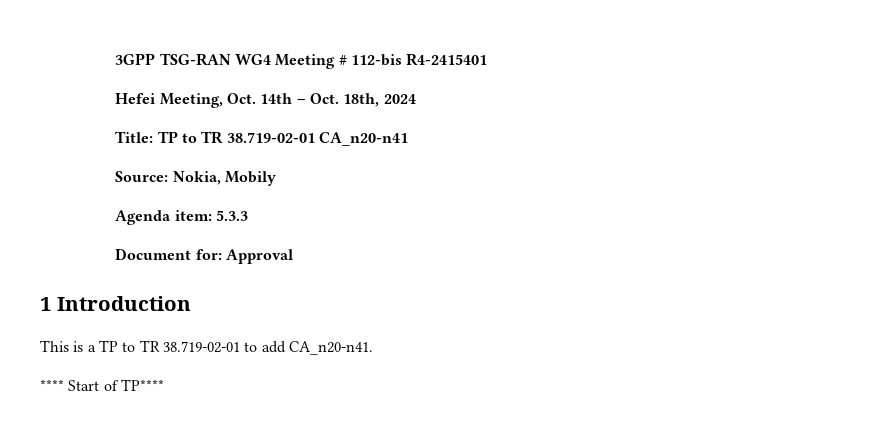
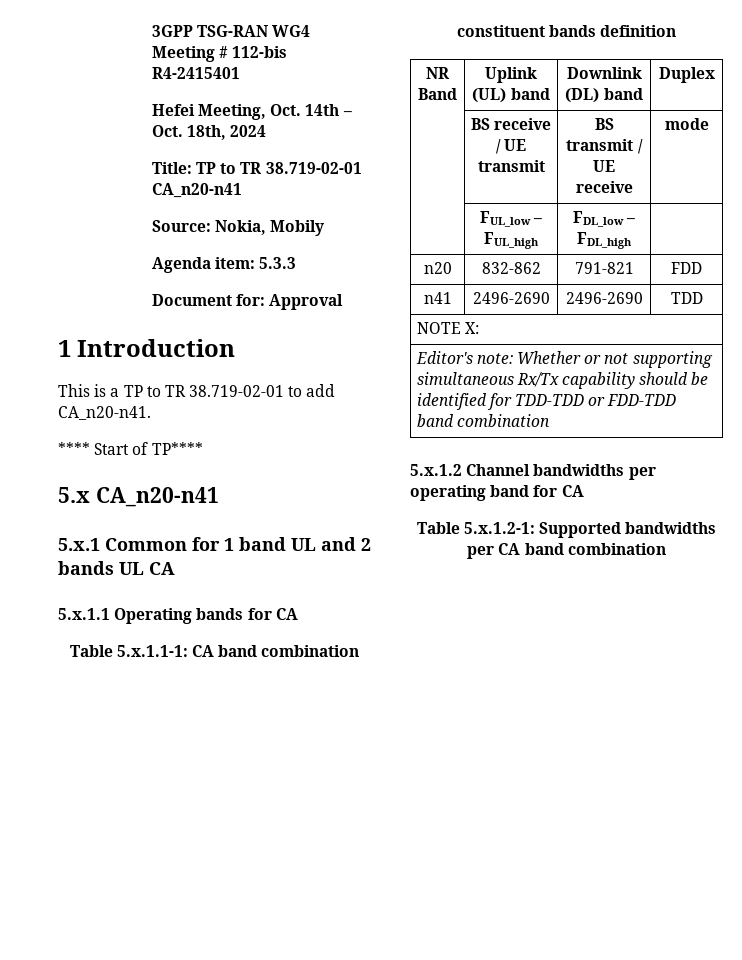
(164, 385) none -> [58,487,219,507] [58,537,371,551] [58,561,175,575] [58,608,298,624] [69,645,360,657] [456,25,677,37] [426,67,450,79] [418,88,457,100] [485,67,537,83] [472,88,550,103] [566,67,642,79] [565,88,643,103] [658,67,715,83] [470,118,552,130] [495,139,527,154] [477,160,545,172] [594,118,614,130] [566,139,643,154] [593,160,615,172] [575,181,633,193] [664,118,709,130] [479,211,543,227] [484,232,539,249] [572,211,636,227] [577,232,632,249] [423,262,452,274] [481,262,541,274] [574,262,634,274] [671,262,702,274] [423,292,452,304] [472,292,550,304] [565,292,643,304] [670,292,703,304] [416,322,479,334] [415,351,713,368] [416,372,709,389] [416,393,677,410] [416,414,550,427] [410,464,656,480] [410,485,584,501] [416,522,717,538] [467,543,666,559] // 5.x CA_n20-n41 // 5.x.1 Common for 1 band UL and 2 bands UL CA // 5.x.1.1 Operating bands for CA // Table 5.x.1.1-1: CA band combination constituent bands definition // NR Band | Uplink (UL) band | Downlink (DL) band | Duplex // | BS receive / UE transmit | BS transmit / UE receive | mode // | FUL_low – FUL_high | FDL_low – FDL_high | // n20 | 832-862 | 791-821 | FDD // n41 | 2496-2690 | 2496-2690 | TDD // NOTE X: // Editor's note: Whether or not supporting simultaneous Rx/Tx capability should be identified for TDD-TDD or FDD-TDD band combination // 5.x.1.2 Channel bandwidths per operating band for CA // Table 5.x.1.2-1: Supported bandwidths per CA band combination

